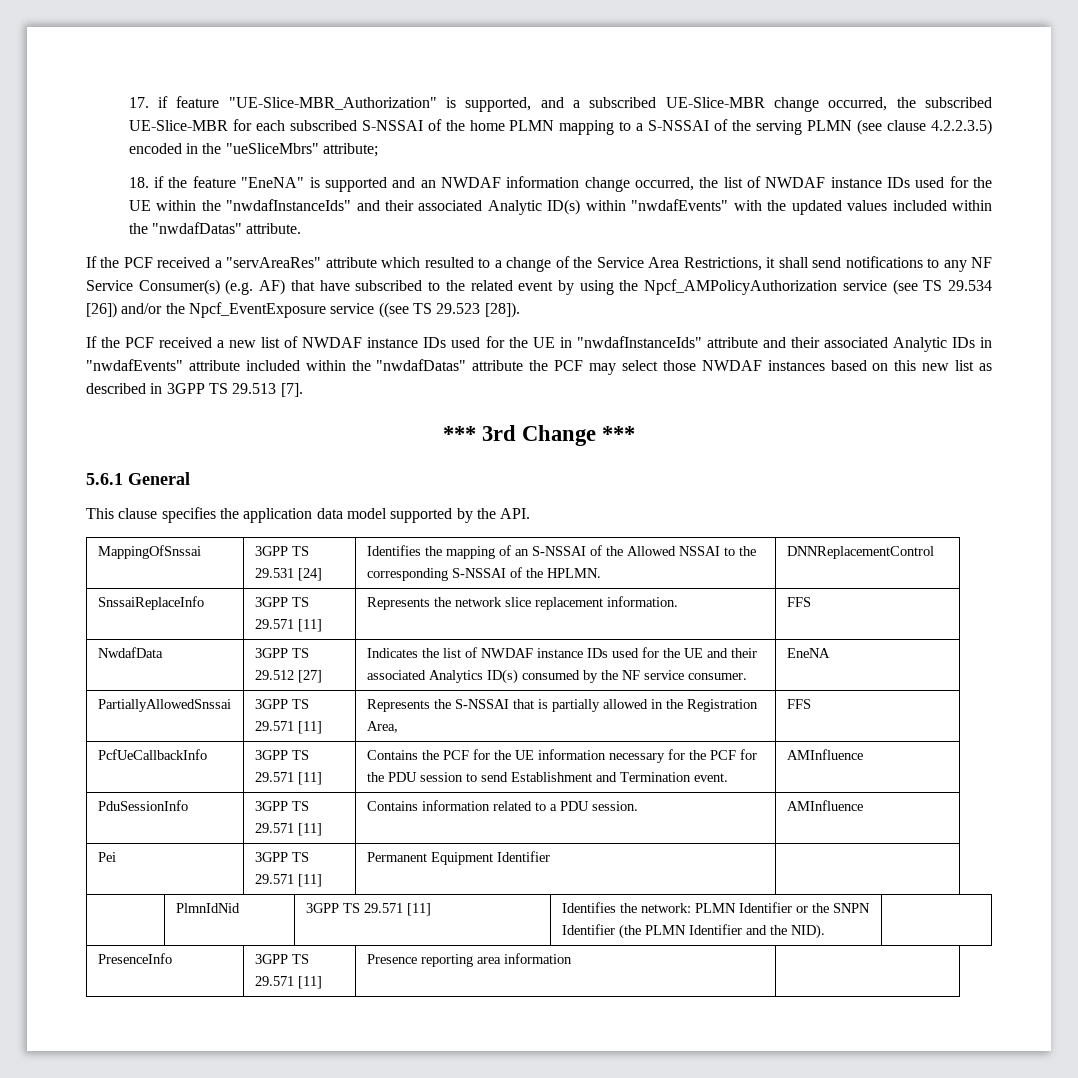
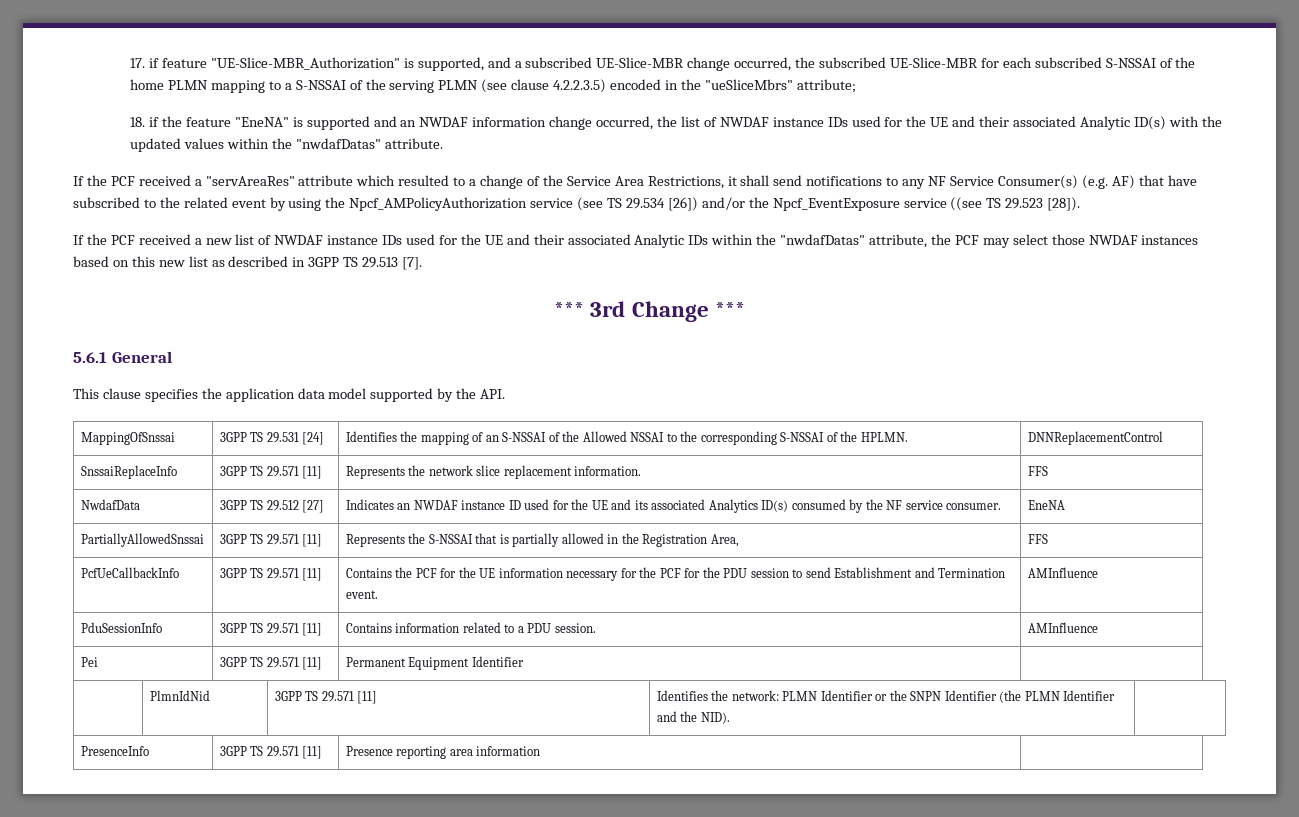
[156,199,352,211] within the "nwdafInstanceIds" -> (949, 122) none
[585,199,729,211] within "nwdafEvents" -> (1166, 123) none
[892,200,947,211] included -> (225, 143) none
[559,336,758,348] in "nwdafInstanceIds" attribute -> (503, 240) none
[980,337,993,348] [86,359,524,371] in "nwdafEvents" attribute included within the "nwdafDatas" attribute -> [711,234,928,248] within the "nwdafDatas" attribute,
[421,647,757,658] the list of NWDAF instance IDs used for the UE and their -> [397,499,648,510] an NWDAF instance ID used for the UE and its

